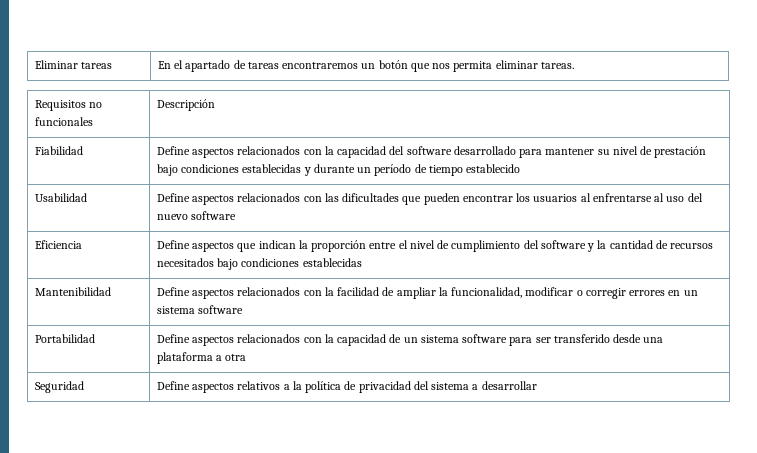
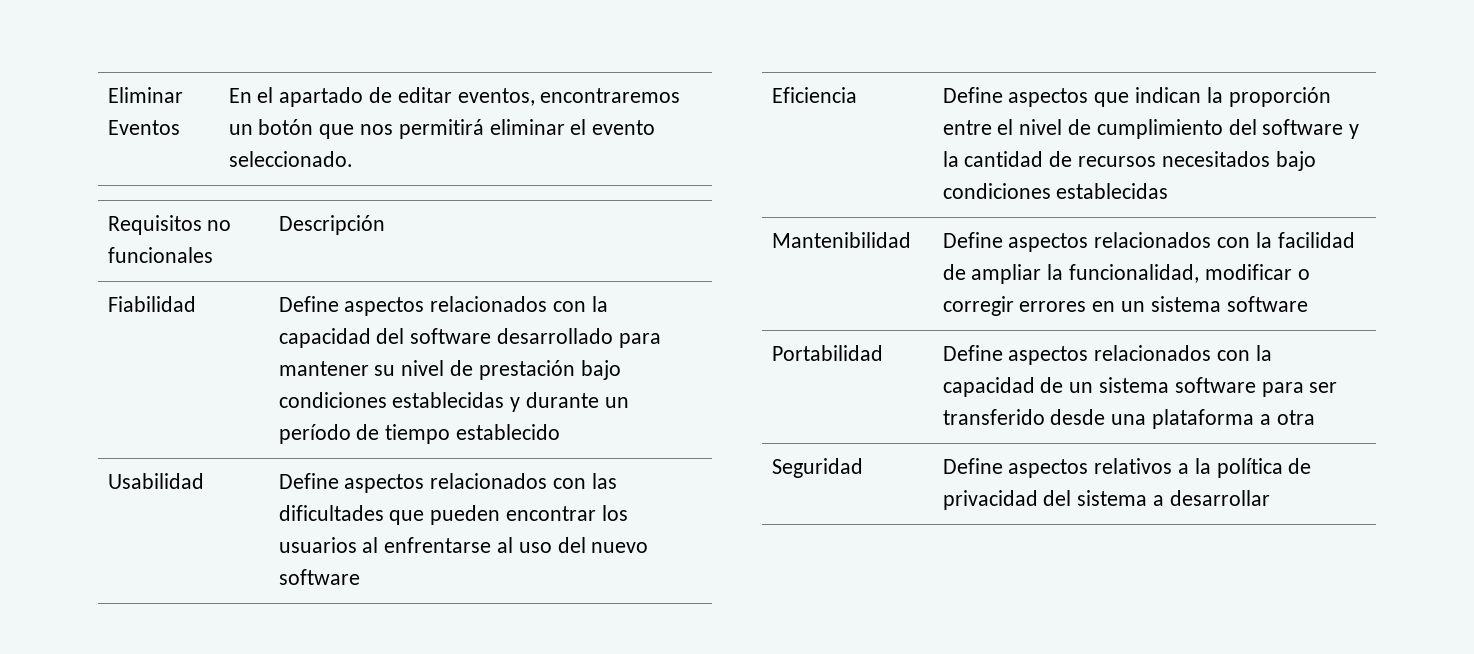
[81,62,113,69] tareas -> [107,120,180,135] Eventos
[247,62,279,69] tareas -> [397,87,535,106] editar eventos,
[453,60,574,72] permita eliminar tareas. -> [398,119,656,139] [228,151,353,167] permitirá eliminar el evento seleccionado.

